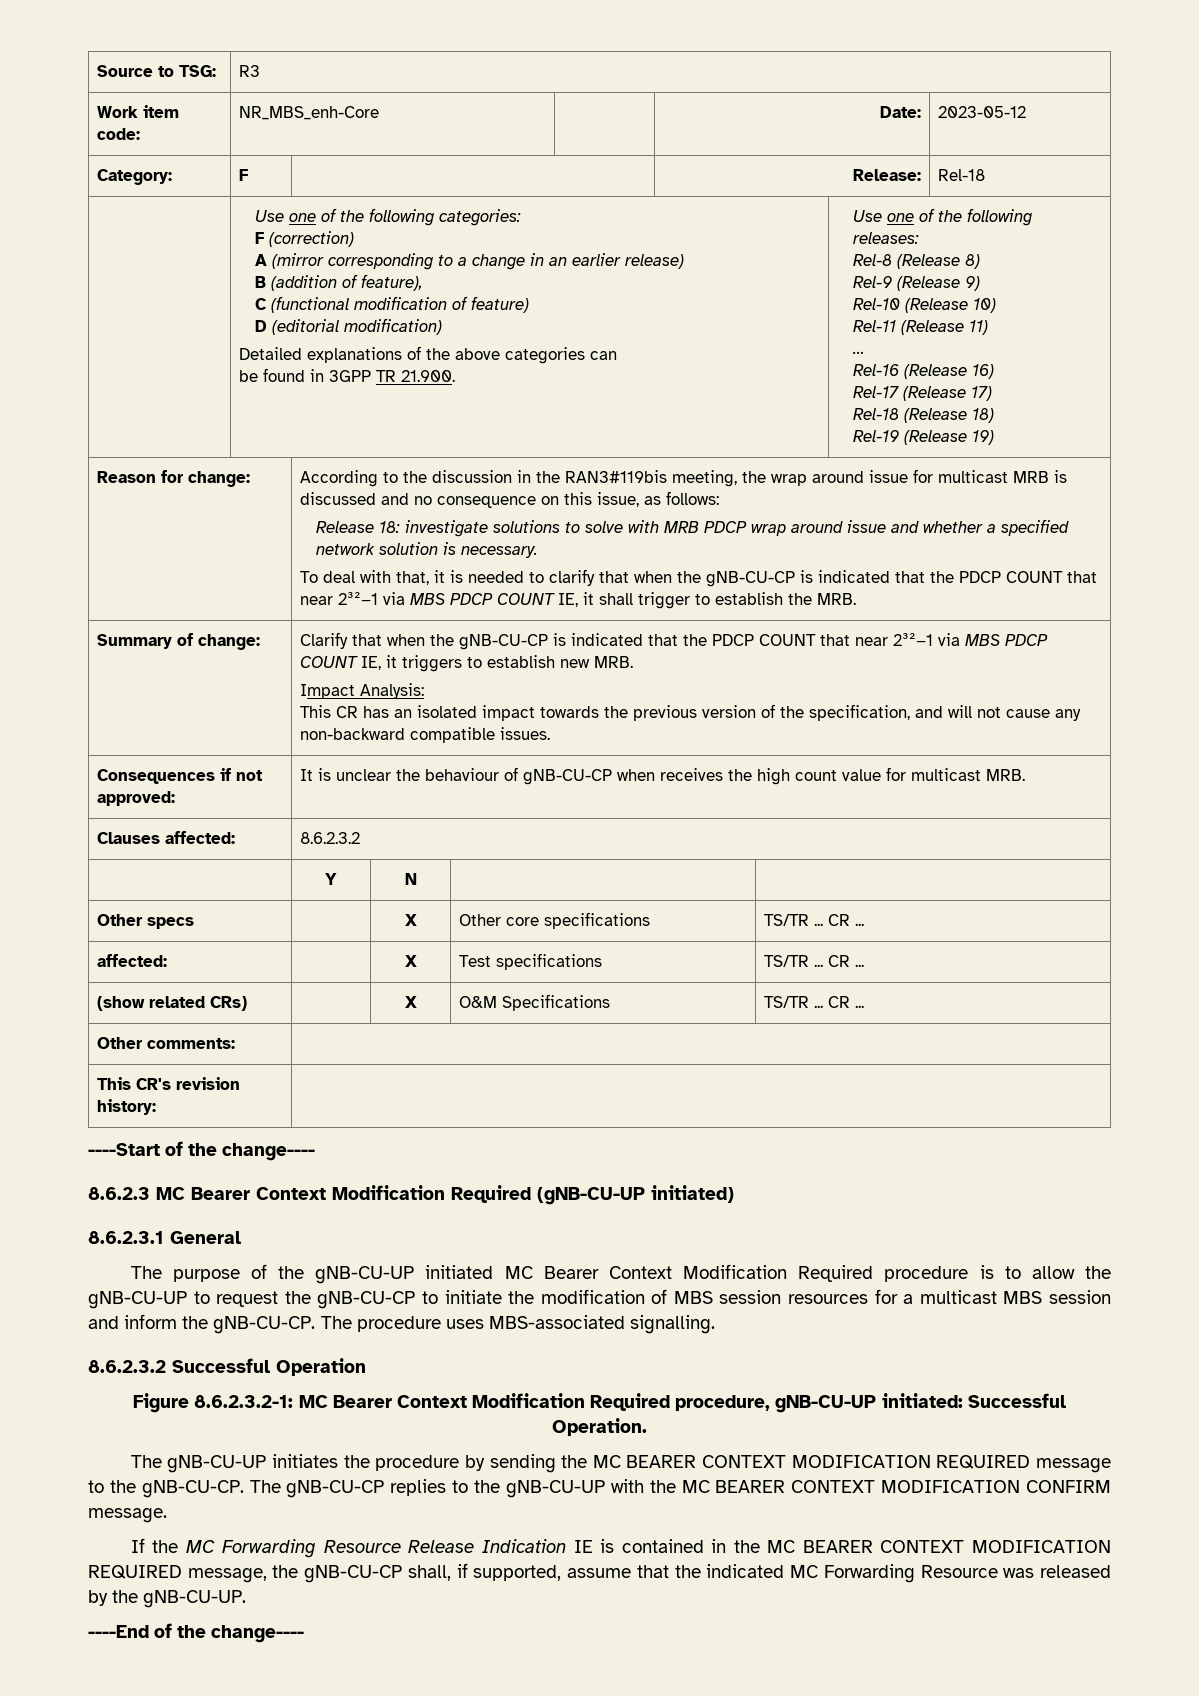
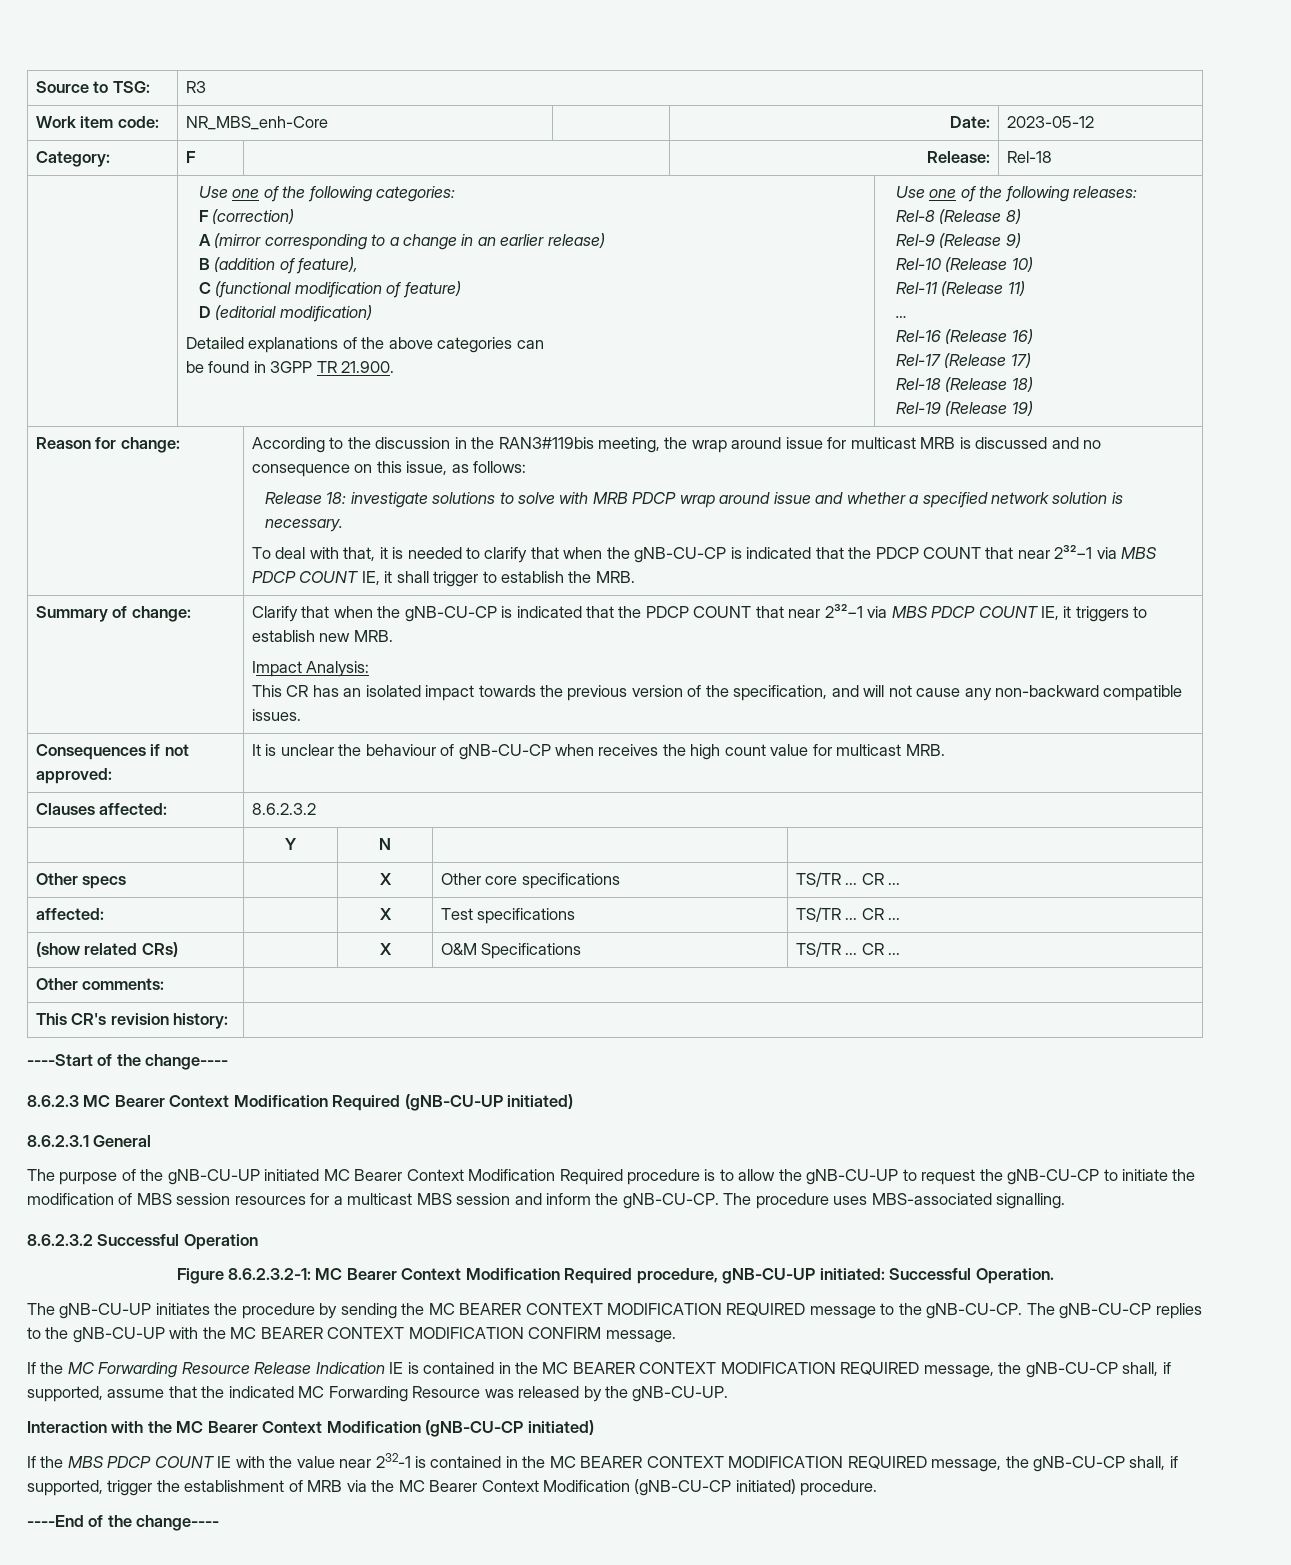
(247, 1599) none -> [27,1420,594,1437] [27,1453,1178,1472] [27,1479,878,1496] // Interaction with the MC Bearer Context Modification (gNB-CU-CP initiated) // If the MBS PDCP COUNT IE with the value near 232-1 is contained in the MC BEARER CONTEXT MODIFICATION REQUIRED message, the gNB-CU-CP shall, if supported, trigger the establishment of MRB via the MC Bearer Context Modification (gNB-CU-CP initiated) procedure.

